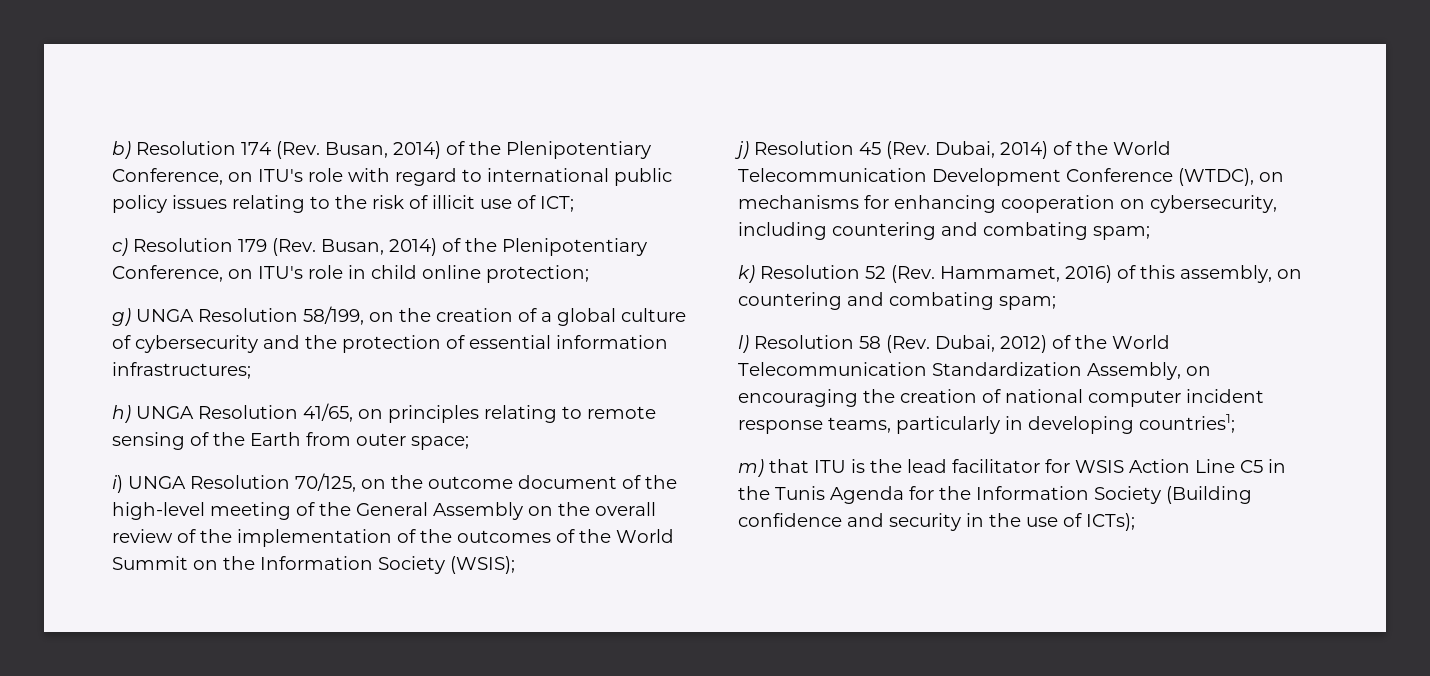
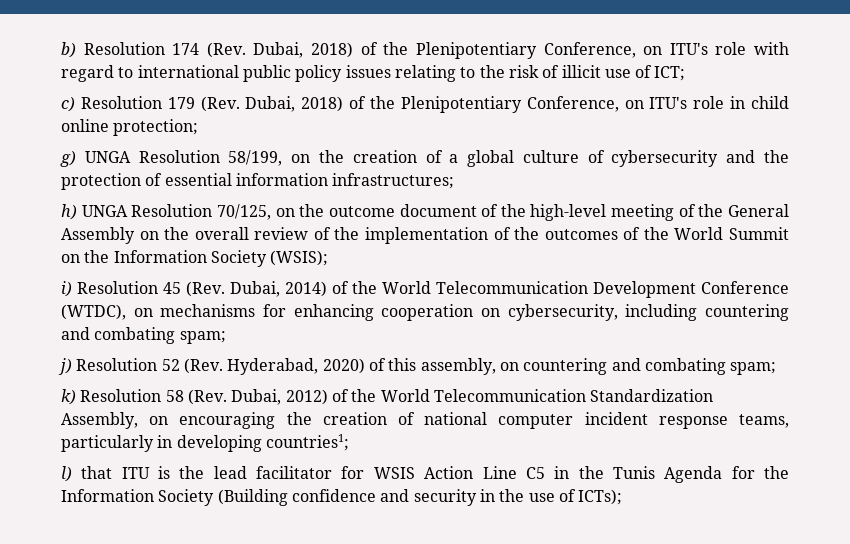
[325,141,441,159] Busan, 2014) -> [253,42,354,58] Dubai, 2018)
[321,238,437,256] Busan, 2014) -> [245,96,344,112] Dubai, 2018)
[303,403,656,423] [112,432,469,450] [112,475,290,493] 41/65, on principles relating to remote sensing of the Earth from outer space; // i) UNGA Resolution -> (213, 210) none
[734,141,749,159] j) -> [61,281,72,297] i)
[738,265,755,283] k) -> [58,358,72,375] j)
[940,265,1112,283] Hammamet, 2016) -> [227,358,365,375] Hyderabad, 2020)
[738,335,749,353] l) -> [61,389,76,405] k)
[738,459,764,477] m) -> [61,466,72,482] l)

